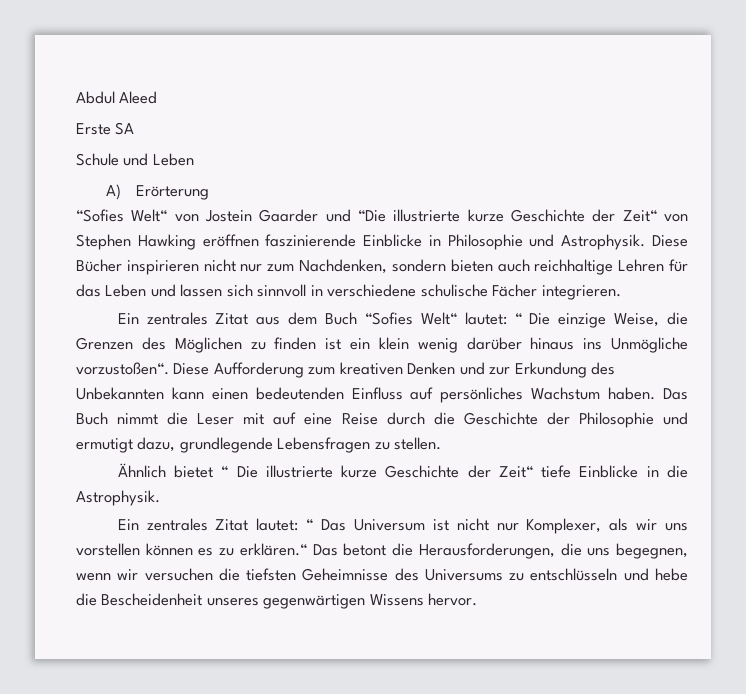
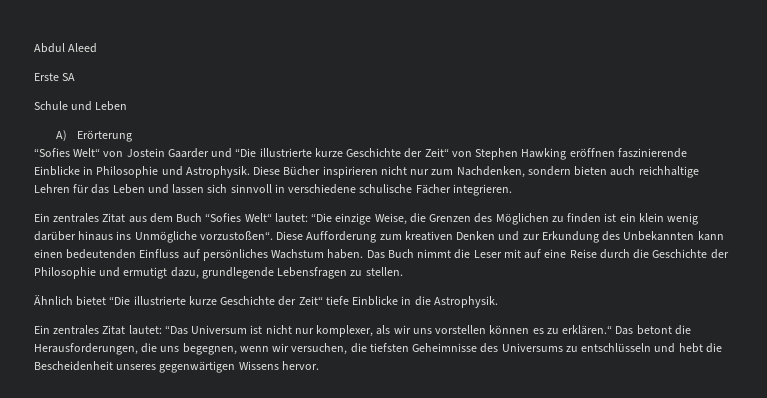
[514,313,551,325] “ Die -> [311,213,333,222] “Die
[221,466,258,478] “ Die -> [109,296,131,305] “Die
[306,519,347,531] “ Das -> [164,325,188,335] “Das
[526,518,602,534] Komplexer, -> [316,325,374,337] komplexer,
[144,568,213,581] versuchen -> [291,343,348,355] versuchen,
[654,568,688,581] hebe -> [678,343,703,353] hebt

